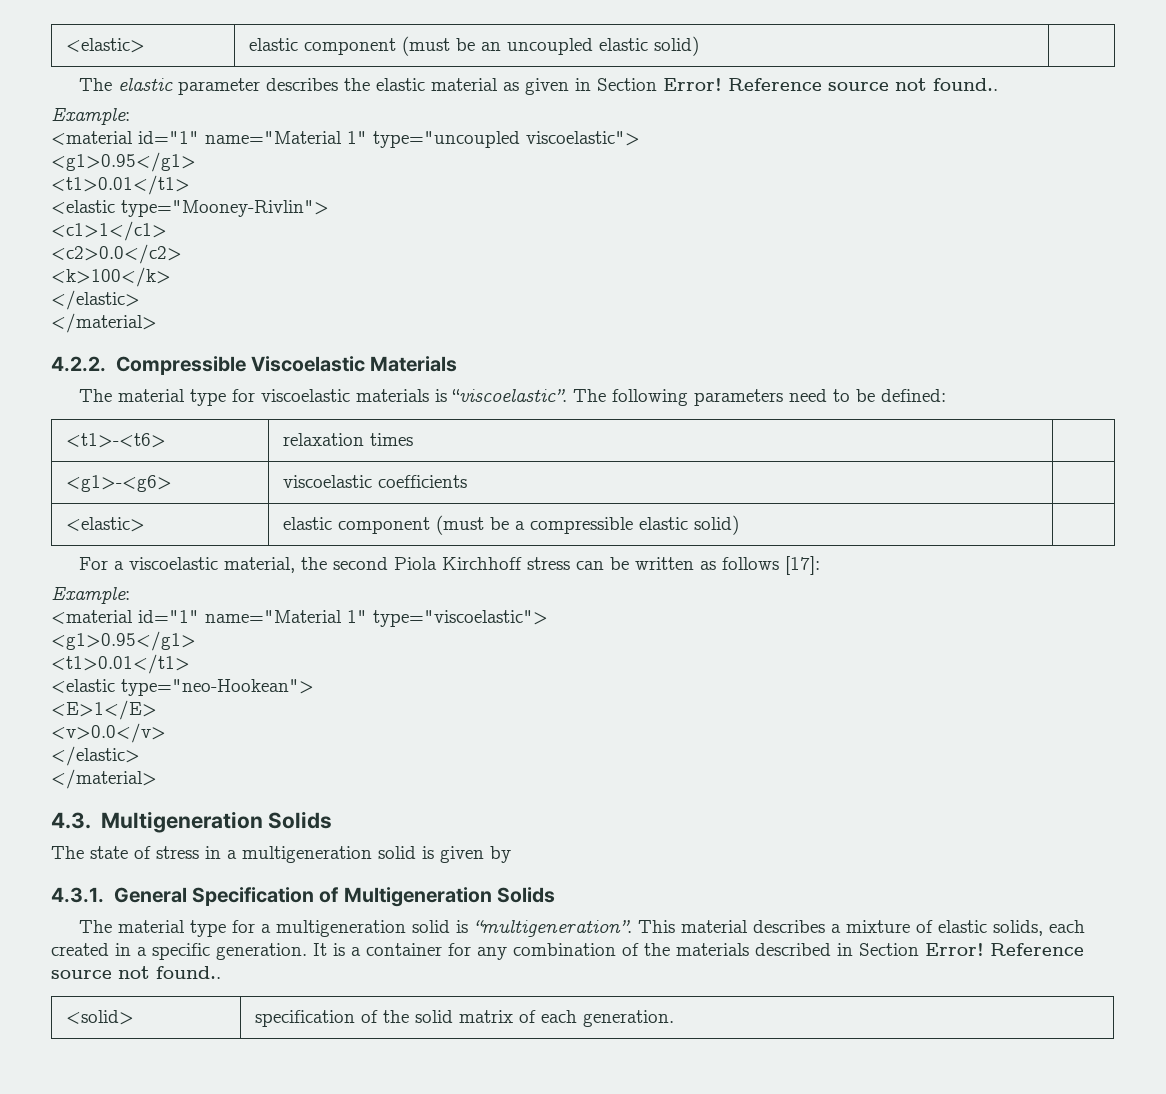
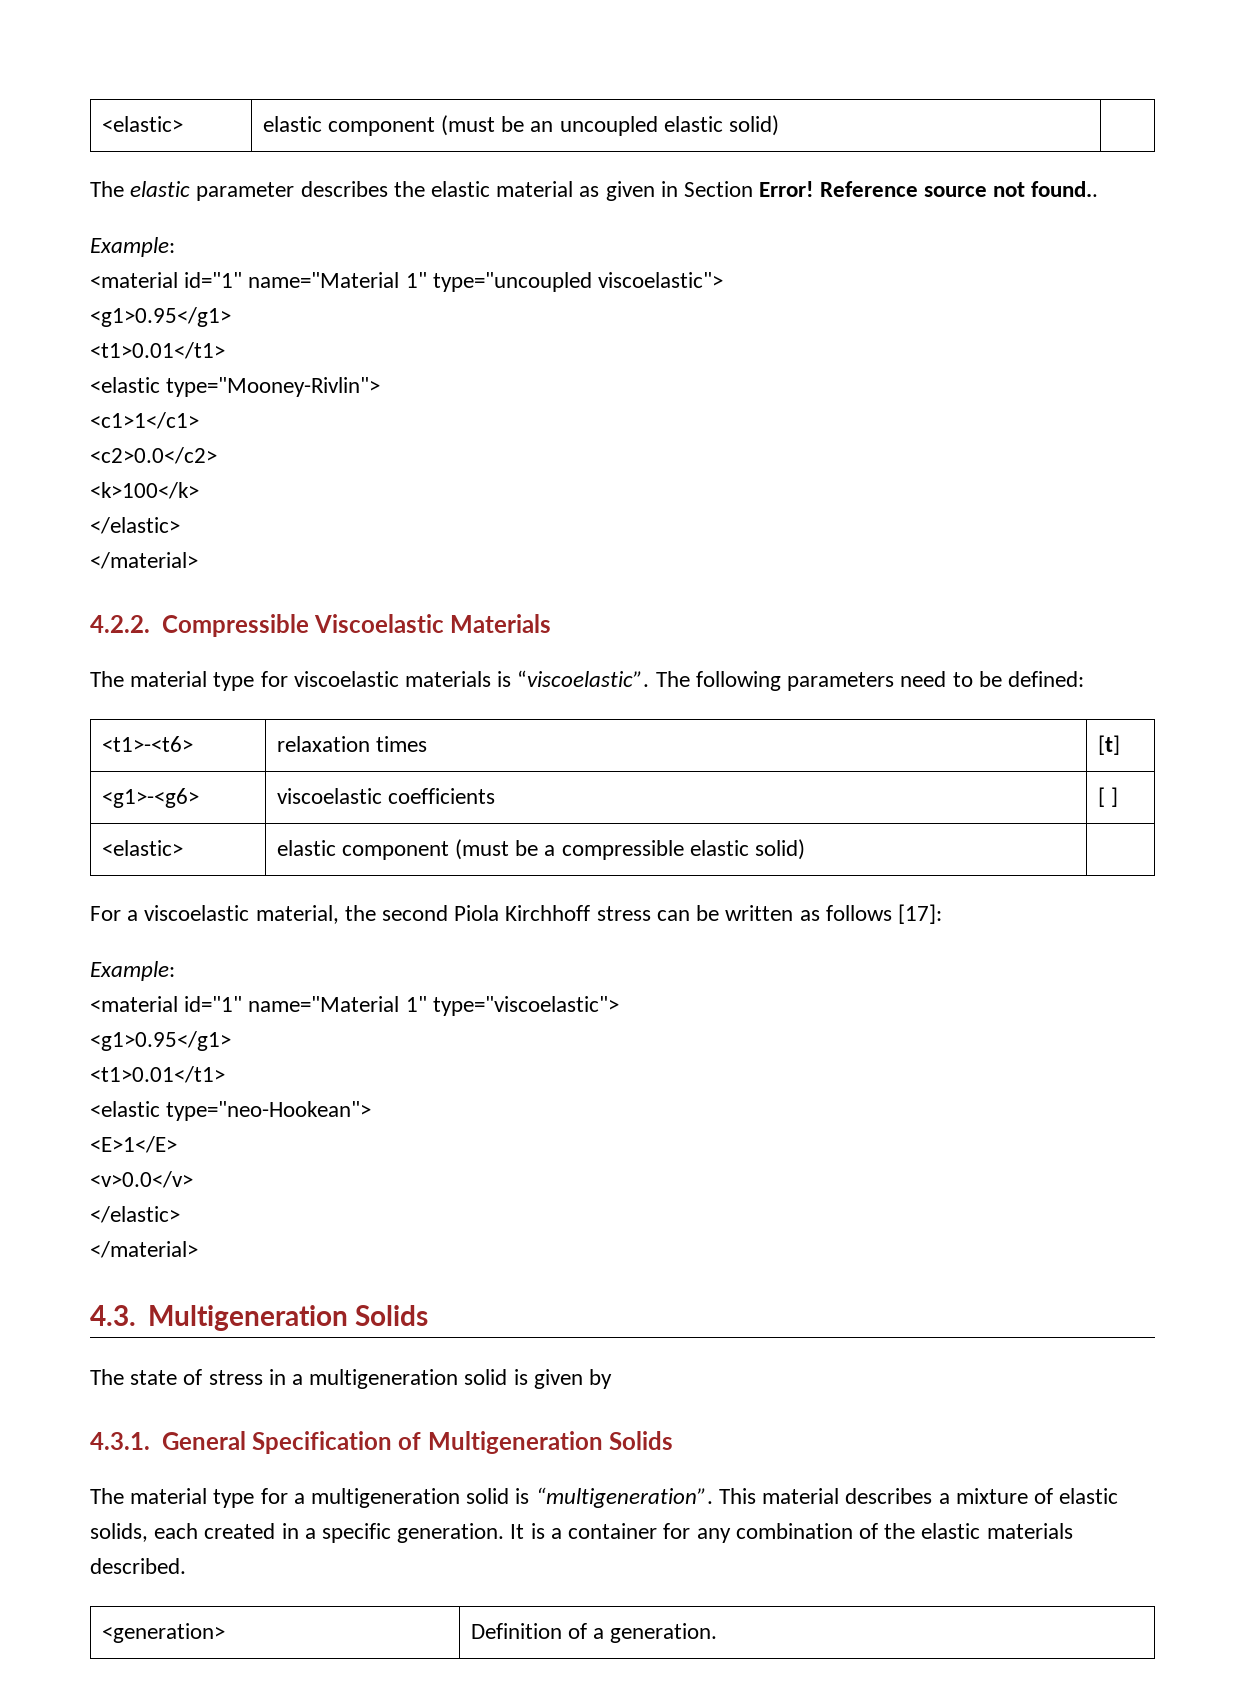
(413, 439) none -> [1097,735,1120,755] [t]
(467, 481) none -> [1097,787,1118,807] [ ]
[676,943,1084,956] [51,966,221,979] [65,1010,134,1025] [254,1010,577,1027] materials described in Section Error! Reference source not found.. // <solid> | specification of the solid matrix of each -> [921,1523,1073,1539] [90,1558,186,1574] [101,1623,225,1643] [470,1623,605,1639] elastic materials described. // <generation> | Definition of a

